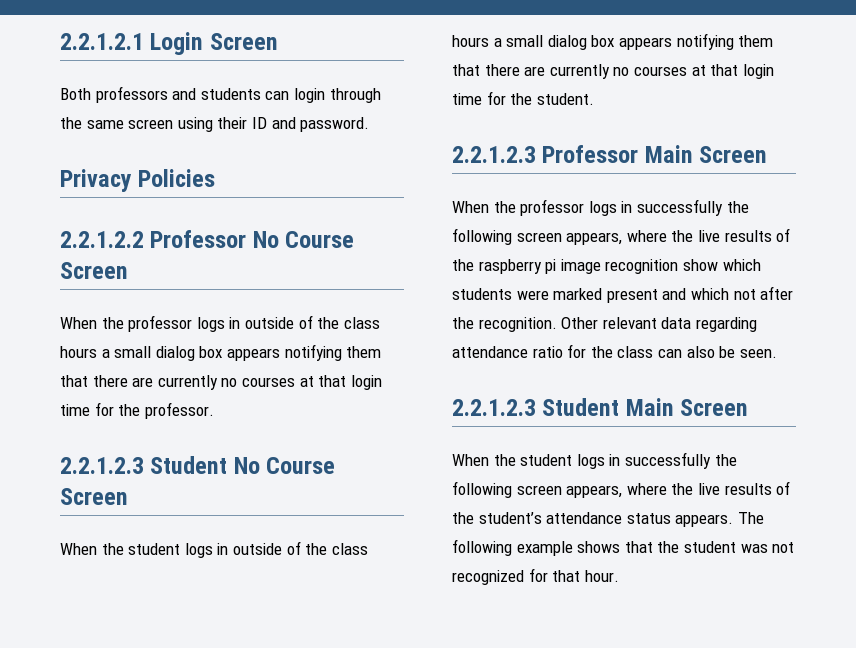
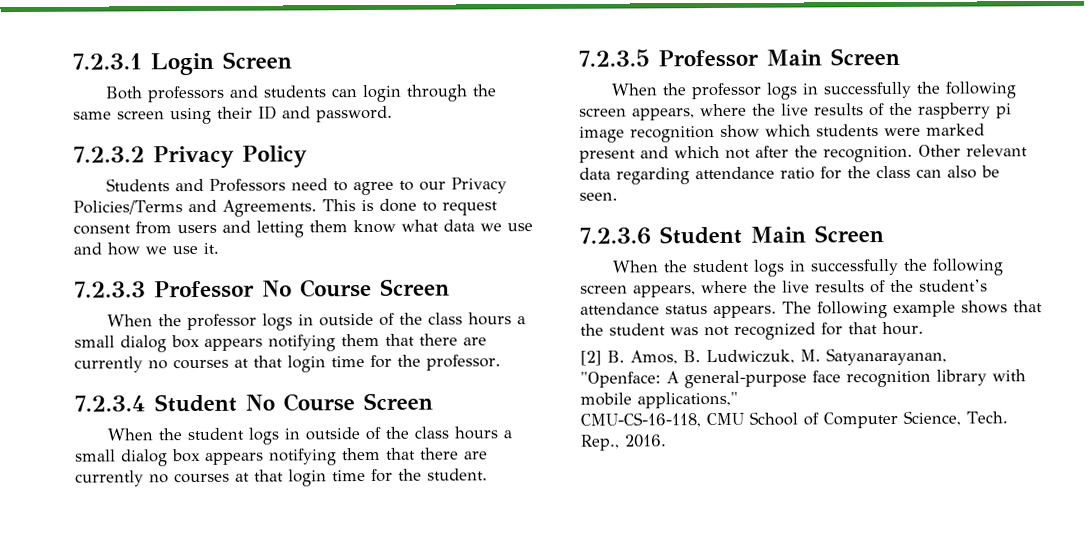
[60,33,144,50] 2.2.1.2.1 -> [72,53,142,70] 7.2.3.1
[60,169,216,192] [60,231,144,248] Privacy Policies // 2.2.1.2.2 -> [73,145,308,169] [106,177,508,196] [73,198,498,217] [73,219,533,238] [73,242,219,256] [74,281,146,298] 7.2.3.2 Privacy Policy // Students and Professors need to agree to our Privacy Policies/Terms and Agreements. This is done to request consent from users and letting them know what data we use and how we use it. // 7.2.3.3
[60,457,144,474] 2.2.1.2.3 -> [74,395,146,412] 7.2.3.4
[452,146,536,163] 2.2.1.2.3 -> [578,49,650,67] 7.2.3.5
[452,399,536,416] 2.2.1.2.3 -> [579,227,651,245] 7.2.3.6
(619, 576) none -> [580,347,947,366] [580,369,1026,389] [580,391,738,409] [580,410,1008,429] [580,434,667,451] // [2] B. Amos, B. Ludwiczuk, M. Satyanarayanan, // "Openface: A general-purpose face recognition library with mobile applications," // CMU-CS-16-118, CMU School of Computer Science, Tech. Rep., 2016.

